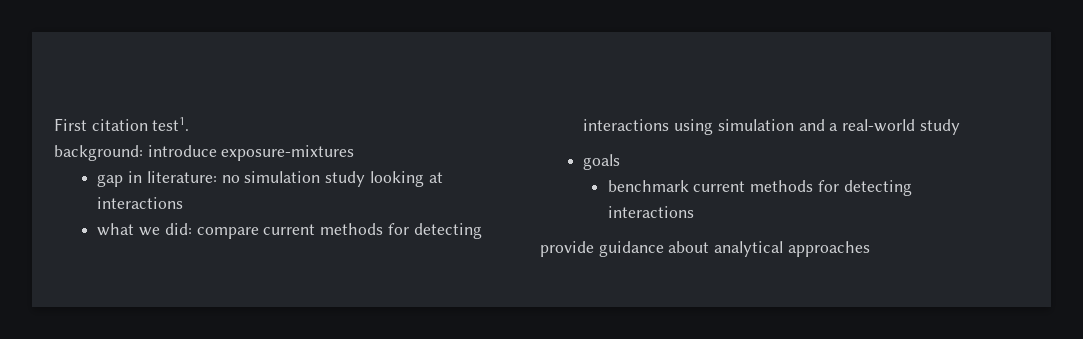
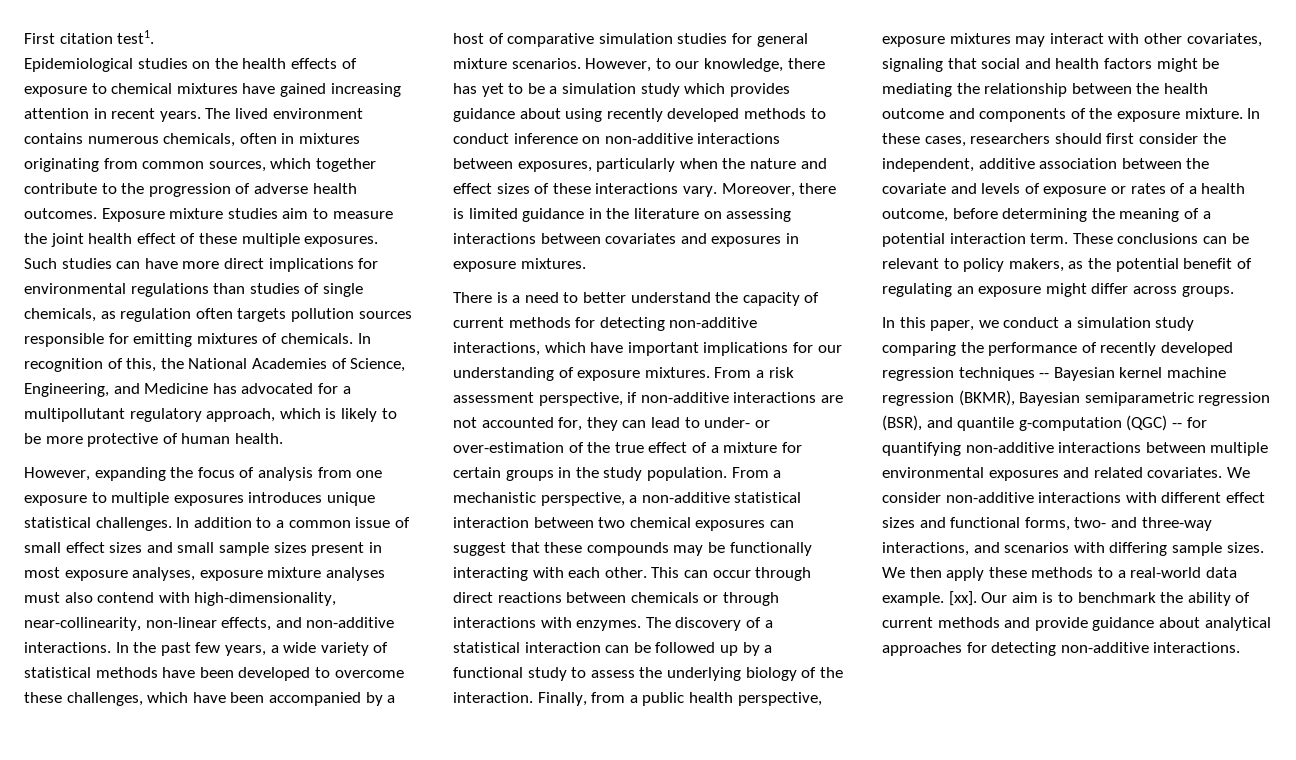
[54,145,355,161] [97,171,443,187] [97,197,184,209] [97,223,482,239] [583,119,960,135] [583,154,621,170] [607,180,912,196] [607,206,694,218] background: introduce exposure-mixtures // gap in literature: no simulation study looking at interactions // what we did: compare current methods for detecting interactions using simulation and a real-world study // goals // benchmark current methods for detecting interactions // -> [24,58,357,72] [24,83,401,97] [24,108,363,122] [24,133,360,147] [24,158,376,172] [24,183,357,197] [24,208,393,222] [24,233,379,247] [24,258,379,272] [24,283,363,297] [24,308,412,322] [24,333,371,347] [24,358,406,372] [24,383,351,397] [24,408,397,422] [24,433,283,447] [24,467,383,481] [24,492,375,506] [24,517,410,531] [24,542,382,556] [24,567,385,581] [24,592,337,606] [24,617,395,631] [24,642,389,656] [24,667,404,681] [24,692,396,706] [453,33,808,47] [453,58,825,72] [453,83,790,97] [453,108,826,122] [453,133,781,144] [453,158,827,172] [453,183,837,197] [453,208,792,222] [453,233,799,247] [453,258,586,272] [453,292,820,306] [453,317,758,331] [453,342,842,356] [453,367,794,381] [453,392,843,406] [453,417,770,431] [453,442,802,453] [453,467,782,481] [453,492,802,506] [453,517,794,531] [453,542,812,556] [453,567,812,581] [453,592,779,606] [453,617,773,631] [453,642,773,656] [453,667,843,681] [453,692,822,706] [882,33,1262,47] [882,58,1220,72] [882,83,1208,97] [882,108,1261,122] [882,133,1226,147] [882,158,1210,172] [882,183,1246,197] [882,208,1211,222] [882,233,1249,247] [882,258,1252,272] [882,283,1234,297] [882,317,1195,331] [882,342,1233,356] [882,367,1226,381] [882,390,1271,406] [882,415,1207,431] [882,442,1269,456] [882,467,1250,481] [882,492,1265,503] [882,517,1212,531] [882,542,1264,556] [882,567,1237,581] [882,591,1251,606] [882,617,1031,628] Epidemiological studies on the health effects of exposure to chemical mixtures have gained increasing attention in recent years. The lived environment contains numerous chemicals, often in mixtures originating from common sources, which together contribute to the progression of adverse health outcomes. Exposure mixture studies aim to measure the joint health effect of these multiple exposures. Such studies can have more direct implications for environmental regulations than studies of single chemicals, as regulation often targets pollution sources responsible for emitting mixtures of chemicals. In recognition of this, the National Academies of Science, Engineering, and Medicine has advocated for a multipollutant regulatory approach, which is likely to be more protective of human health. // However, expanding the focus of analysis from one exposure to multiple exposures introduces unique statistical challenges. In addition to a common issue of small effect sizes and small sample sizes present in most exposure analyses, exposure mixture analyses must also contend with high-dimensionality, near-collinearity, non-linear effects, and non-additive interactions. In the past few years, a wide variety of statistical methods have been developed to overcome these challenges, which have been accompanied by a host of comparative simulation studies for general mixture scenarios. However, to our knowledge, there has yet to be a simulation study which provides guidance about using recently developed methods to conduct inference on non-additive interactions between exposures, particularly when the nature and effect sizes of these interactions vary. Moreover, there is limited guidance in the literature on assessing interactions between covariates and exposures in exposure mixtures. // There is a need to better understand the capacity of current methods for detecting non-additive interactions, which have important implications for our understanding of exposure mixtures. From a risk assessment perspective, if non-additive interactions are not accounted for, they can lead to under- or over-estimation of the true effect of a mixture for certain groups in the study population. From a mechanistic perspective, a non-additive statistical interaction between two chemical exposures can suggest that these compounds may be functionally interacting with each other. This can occur through direct reactions between chemicals or through interactions with enzymes. The discovery of a statistical interaction can be followed up by a functional study to assess the underlying biology of the interaction. Finally, from a public health perspective, exposure mixtures may interact with other covariates, signaling that social and health factors might be mediating the relationship between the health outcome and components of the exposure mixture. In these cases, researchers should first consider the independent, additive association between the covariate and levels of exposure or rates of a health outcome, before determining the meaning of a potential interaction term. These conclusions can be relevant to policy makers, as the potential benefit of regulating an exposure might differ across groups. // In this paper, we conduct a simulation study comparing the performance of recently developed regression techniques -- Bayesian kernel machine regression (BKMR), Bayesian semiparametric regression (BSR), and quantile g-computation (QGC) -- for quantifying non-additive interactions between multiple environmental exposures and related covariates. We consider non-additive interactions with different effect sizes and functional forms, two- and three-way interactions, and scenarios with differing sample sizes. We then apply these methods to a real-world data example. [xx]. Our aim is to benchmark the ability of current methods and
(870, 249) none -> [966,642,1241,656] for detecting non-additive interactions.

